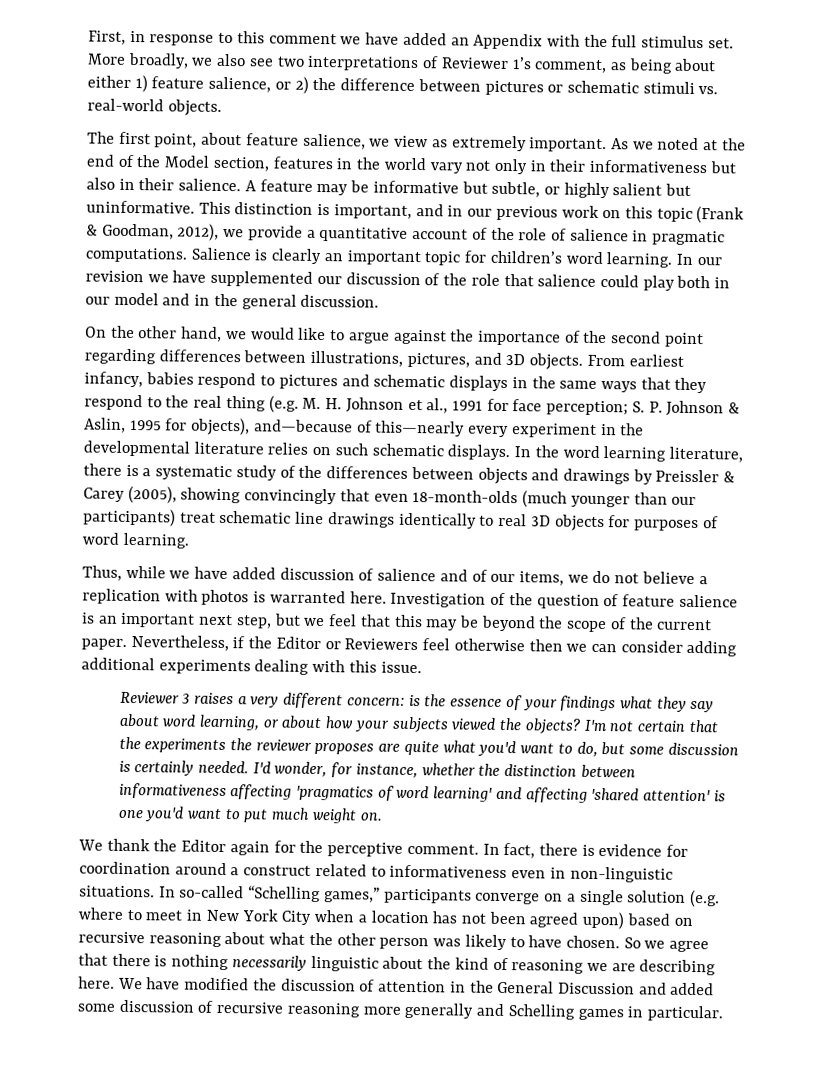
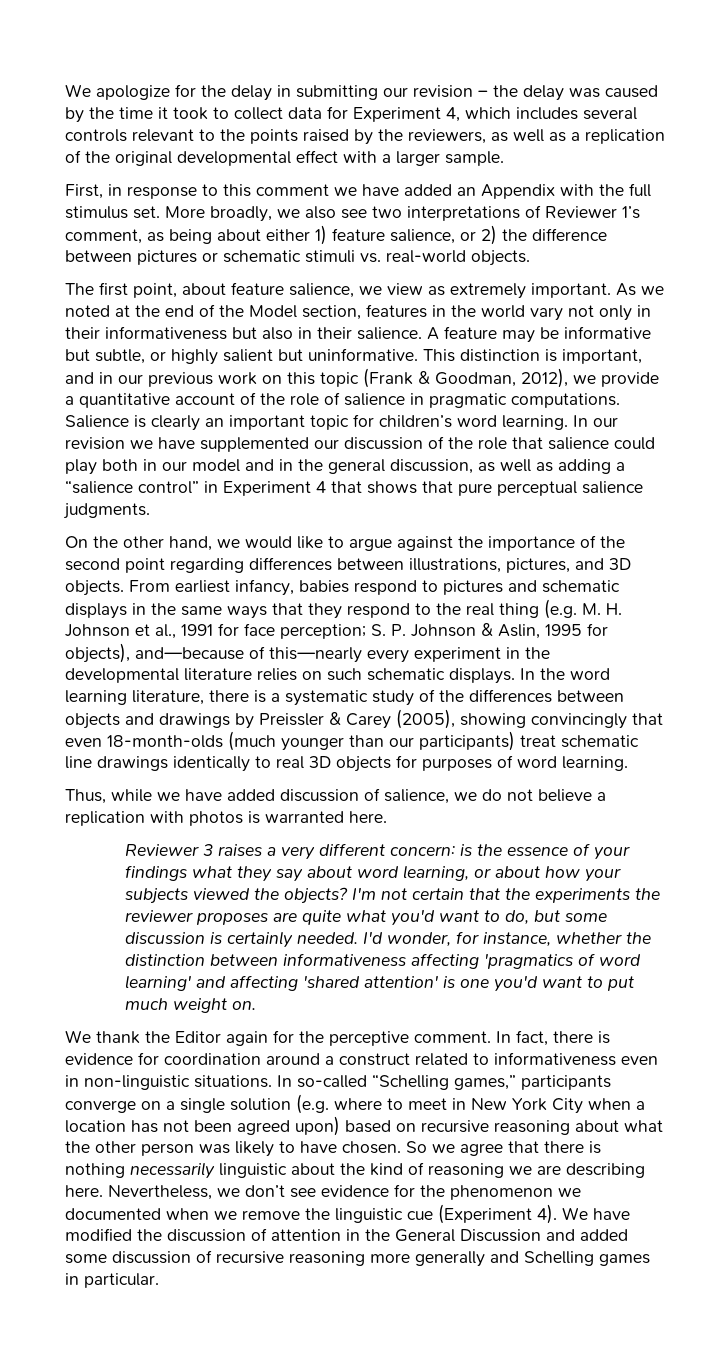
(88, 37) none -> [65,84,658,101] [65,106,637,123] [65,129,665,145] [65,150,504,166] We apologize for the delay in submitting our revision – the delay was caused by the time it took to collect data for Experiment 4, which includes several controls relevant to the points raised by the reviewers, as well as a replication of the original developmental effect with a larger sample. //
[300,294,380,308] discussion. -> [390,459,625,474] [65,480,643,496] [63,503,150,519] discussion, as well as adding a “salience control” in Experiment 4 that shows that pure perceptual salience judgments.
[377,568,564,586] salience and of our items, -> [384,789,449,804] salience,
[390,592,738,609] [82,612,713,633] [81,635,738,657] [81,657,422,675] Investigation of the question of feature salience is an important next step, but we feel that this may be beyond the scope of the current paper. Nevertheless, if the Editor or Reviewers feel otherwise then we can consider adding additional experiments dealing with this issue. -> (387, 817) none
(115, 982) none -> [108,1184,581,1200] [65,1204,557,1224] Nevertheless, we don’t see evidence for the phenomenon we documented when we remove the linguistic cue (Experiment 4).

